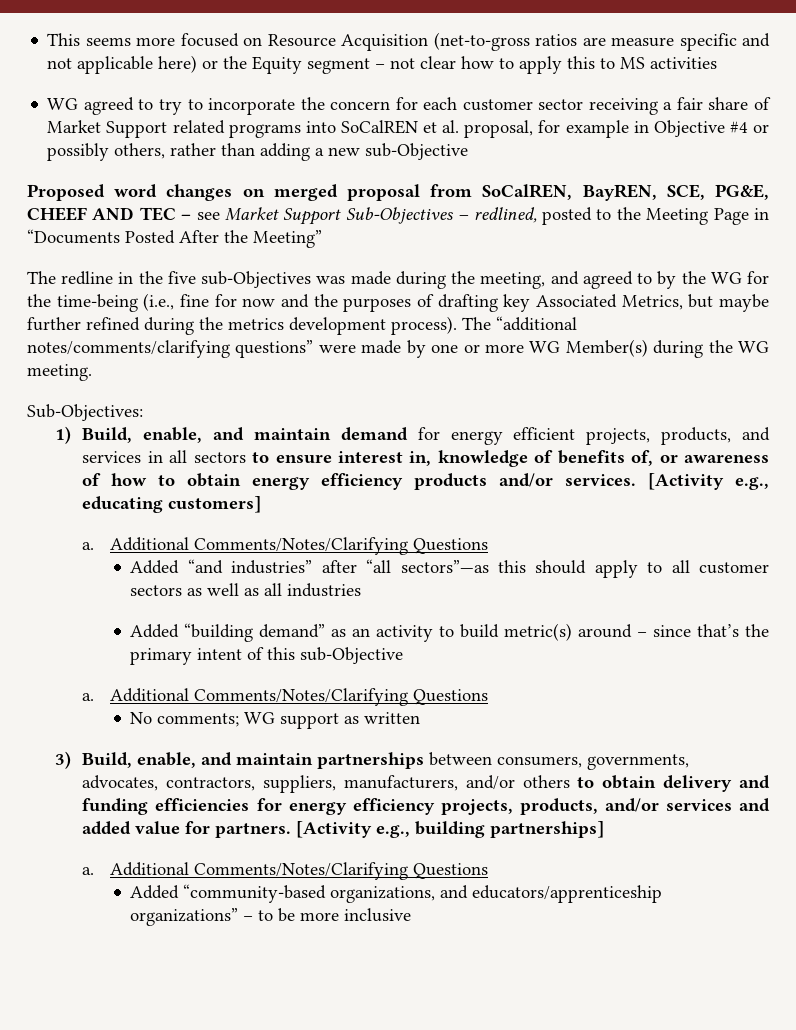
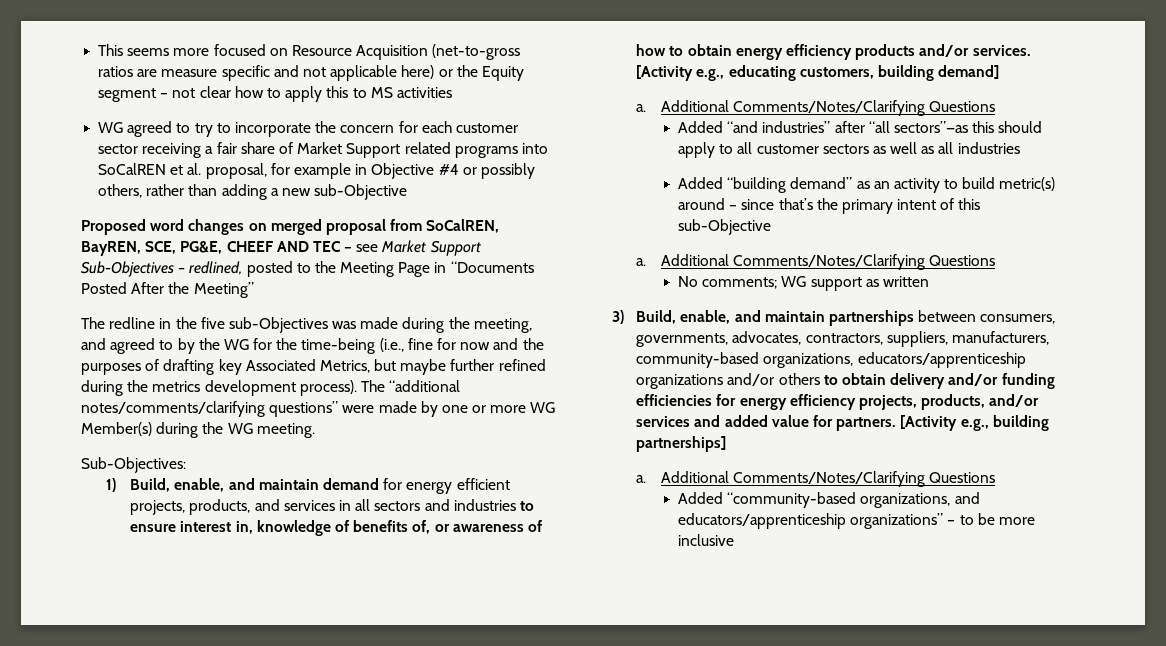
(246, 457) none -> [424,499,516,511] and industries
[168,496,262,513] customers] -> [799,65,1000,81] customers, building demand]
(458, 783) none -> [636,352,1026,368] [636,374,724,389] community-based organizations, educators/apprenticeship organizations
[739,775,770,789] and -> [948,373,999,386] and/or

